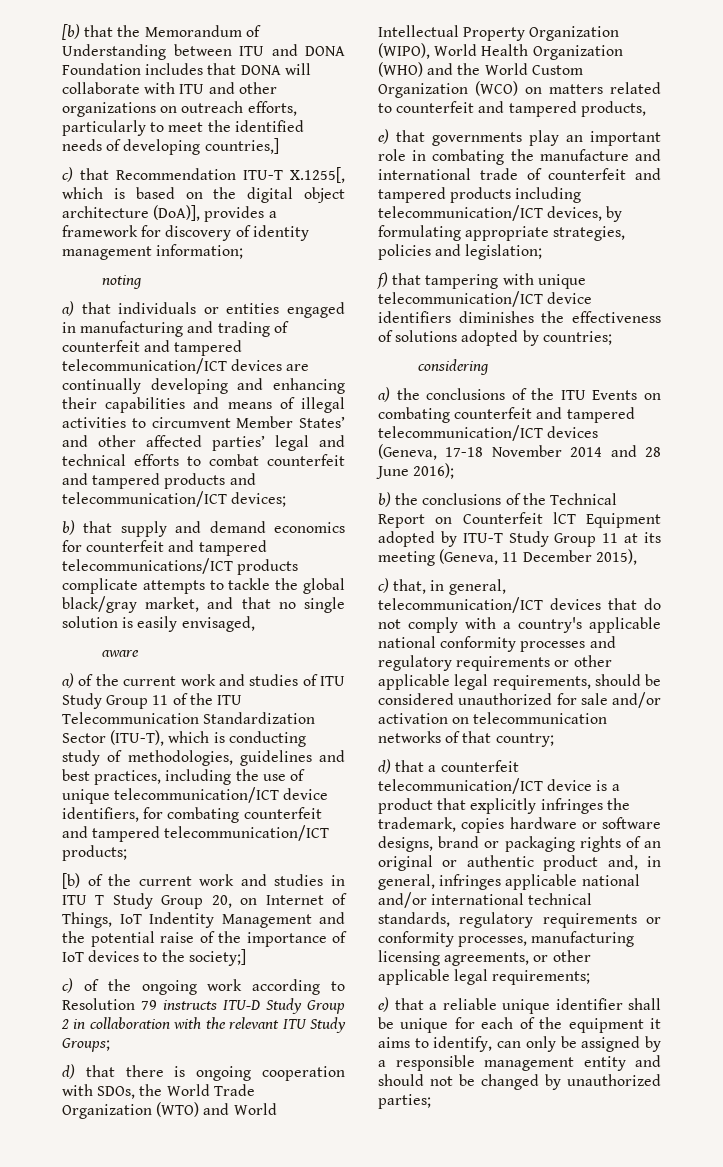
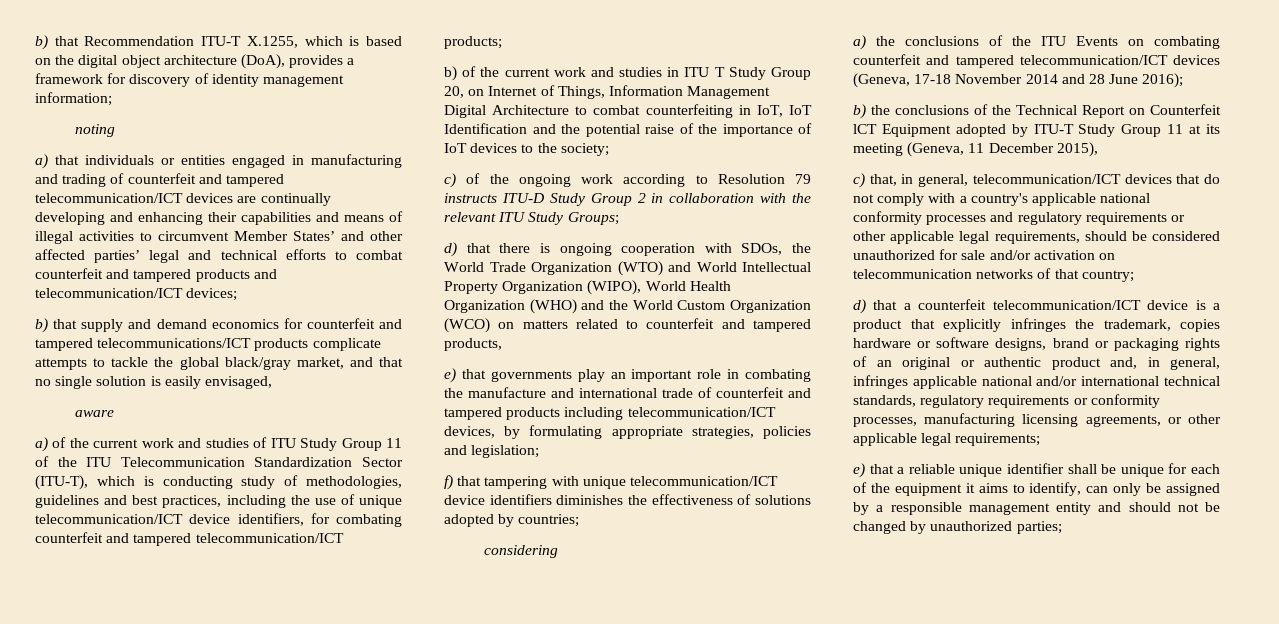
[62,24,261,40] [62,44,345,60] [62,63,311,75] [62,82,277,94] [62,101,297,117] [62,120,304,136] [62,138,279,155] [62,167,73,182] [b) that the Memorandum of Understanding between ITU and DONA Foundation includes that DONA will collaborate with ITU and other organizations on outreach efforts, particularly to meet the identified needs of developing countries,] // c) -> [35,35,48,50] b)
[290,167,345,183] X.1255[, -> [246,36,298,48] X.1255,
[153,205,201,221] (DoA)], -> [240,54,285,69] (DoA),
[62,873,80,889] [b) -> [444,66,457,81] b)
[119,912,312,928] IoT Indentity Management -> [608,85,771,99] [444,104,812,118] [444,123,527,134] Information Management Digital Architecture to combat counterfeiting in IoT, IoT Identification
[188,949,246,966] society;] -> [560,143,609,156] society;

